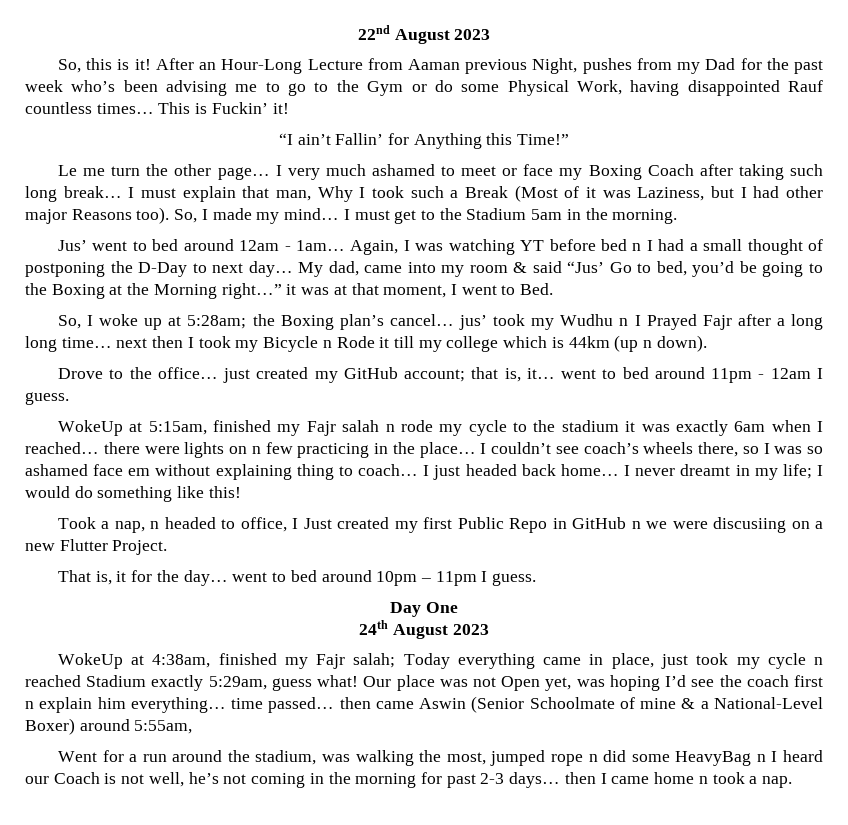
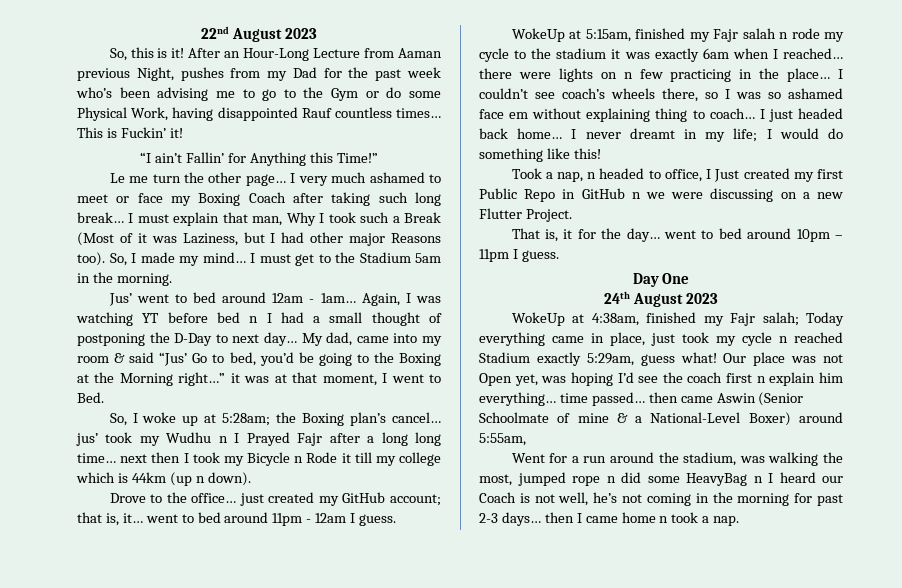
[713,517,787,533] discusiing -> [710,188,774,202] discussing

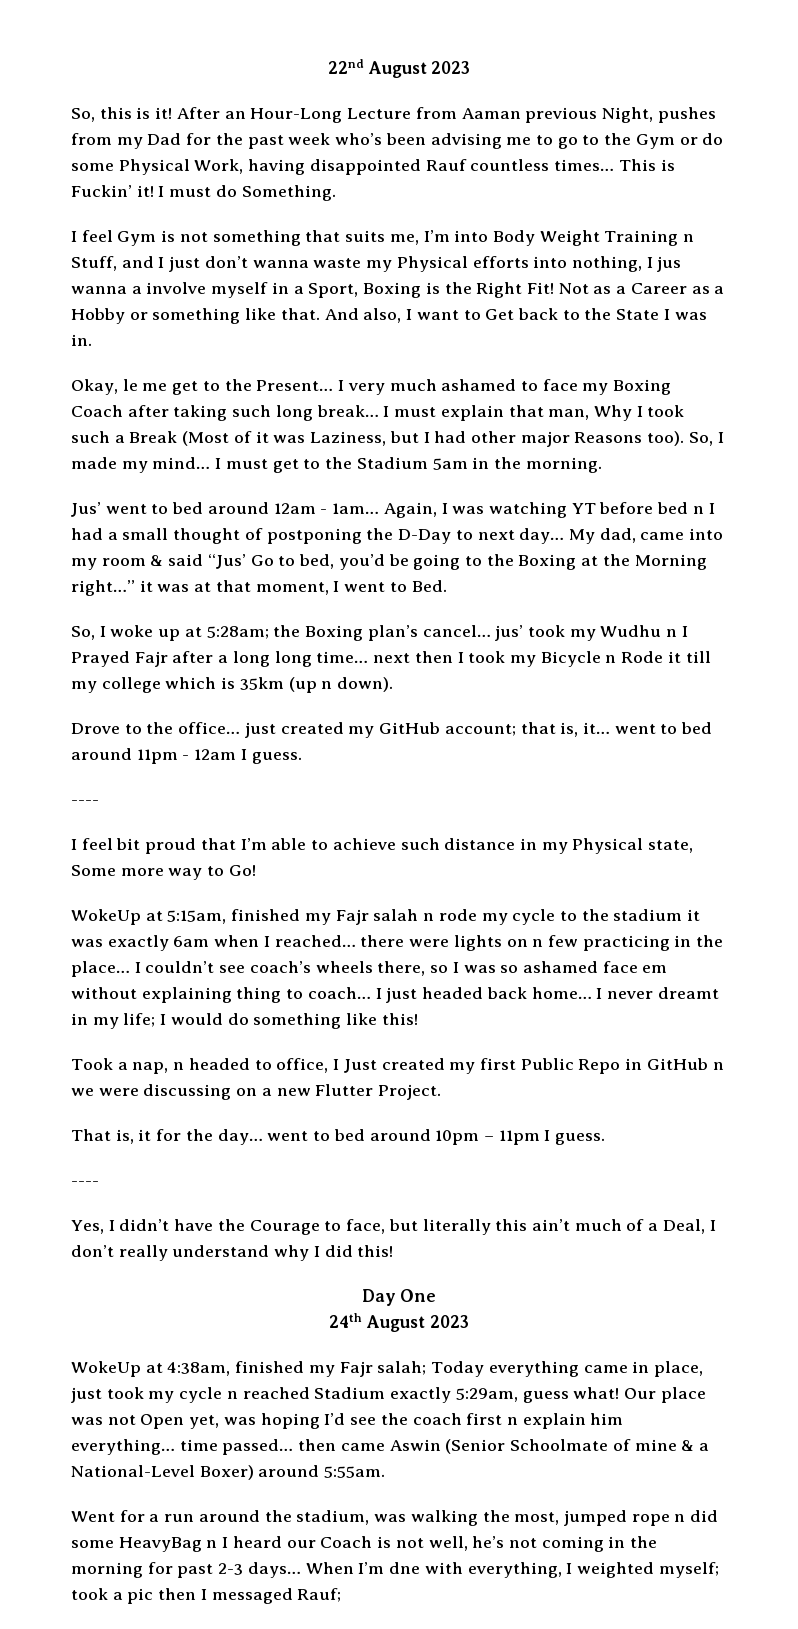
[140,152,378,166] [109,172,286,186] // “I ain’t Fallin’ for Anything this Time!” // Le me turn the other page… -> [158,185,336,201] [71,230,695,246] [71,256,682,272] [71,282,725,298] [71,308,707,324] [71,334,92,346] [71,379,334,395] I must do Something. // I feel Gym is not something that suits me, I’m into Body Weight Training n Stuff, and I just don’t wanna waste my Physical efforts into nothing, I jus wanna a involve myself in a Sport, Boxing is the Right Fit! Not as a Career as a Hobby or something like that. And also, I want to Get back to the State I was in. // Okay, le me get to the Present…
[77,194,130,203] meet or -> (538, 386) none
[131,472,166,483] 44km -> [239,677,284,690] 35km
(397, 520) none -> [71,800,99,805] [71,838,694,854] [71,865,256,880] // ---- // I feel bit proud that I’m able to achieve such distance in my Physical state, Some more way to Go!
(559, 256) none -> [71,1181,99,1186] [71,1219,716,1235] [71,1245,394,1261] // ---- // Yes, I didn’t have the Courage to face, but literally this ain’t much of a Deal, I don’t really understand why I did this!
[479,433,526,446] 5:55am, -> [324,1466,386,1478] 5:55am.
[544,512,740,526] then I came home n took a nap. -> [305,1562,719,1578] [71,1588,342,1604] When I’m dne with everything, I weighted myself; took a pic then I messaged Rauf;

